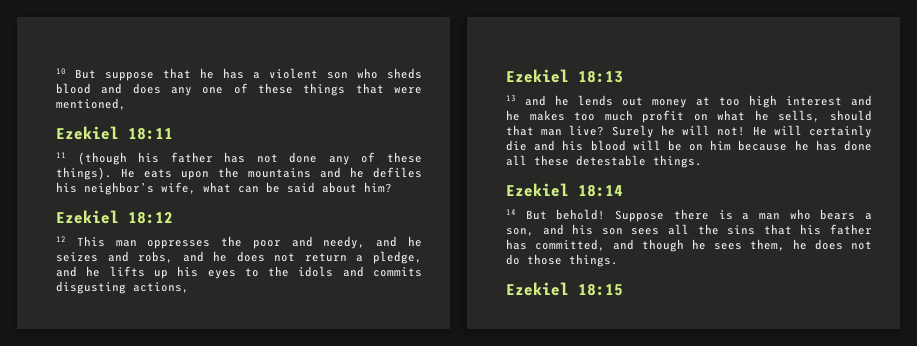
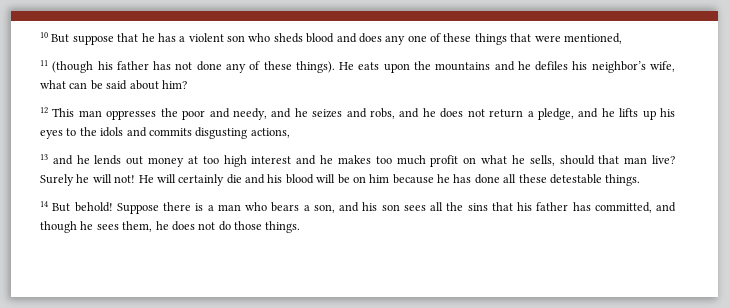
[56,126,173,140] // Ezekiel 18:11 -> (622, 38) none
[56,210,173,224] // Ezekiel 18:12 -> (187, 84) none
[506,69,623,83] // Ezekiel 18:13 -> (290, 133) none
[506,183,623,197] // Ezekiel 18:14 -> (641, 180) none
[506,282,623,296] // Ezekiel 18:15 -> (301, 227) none

